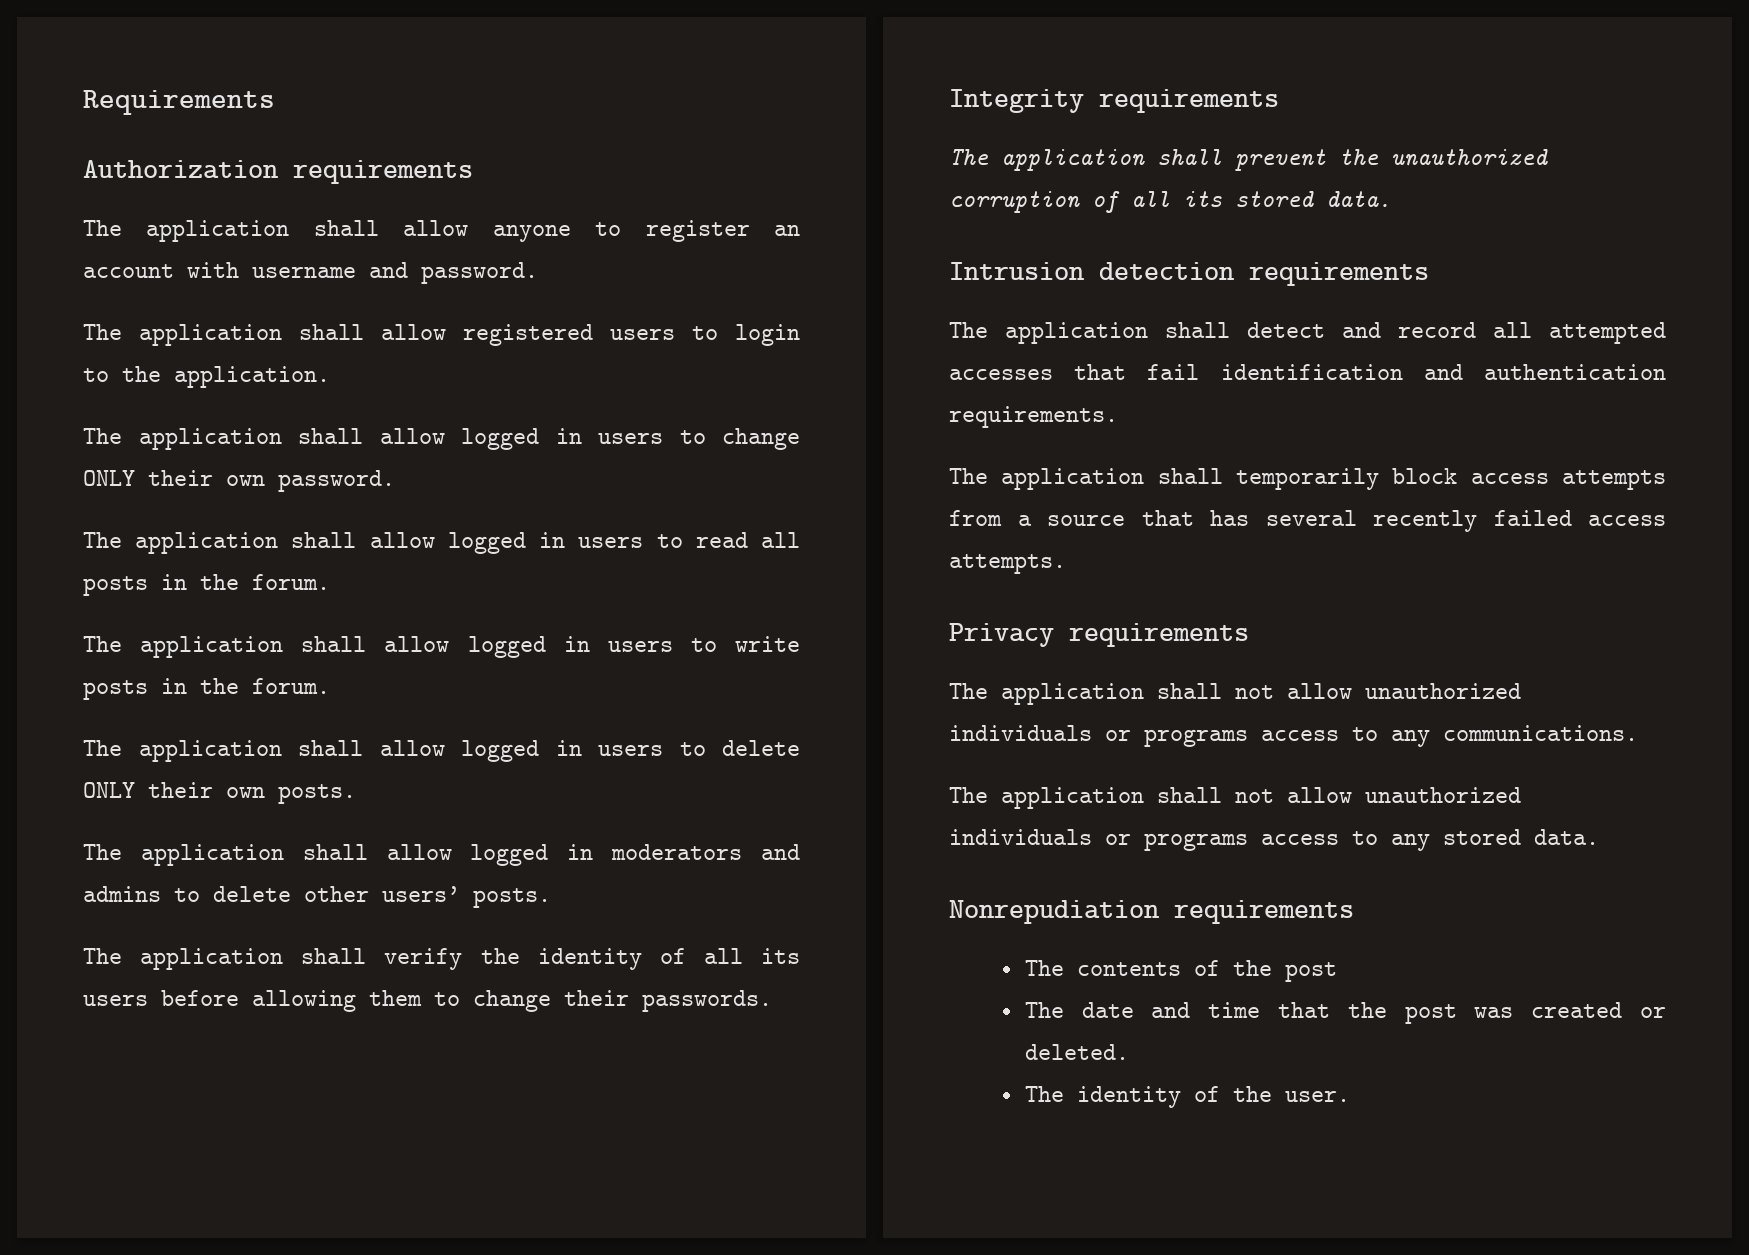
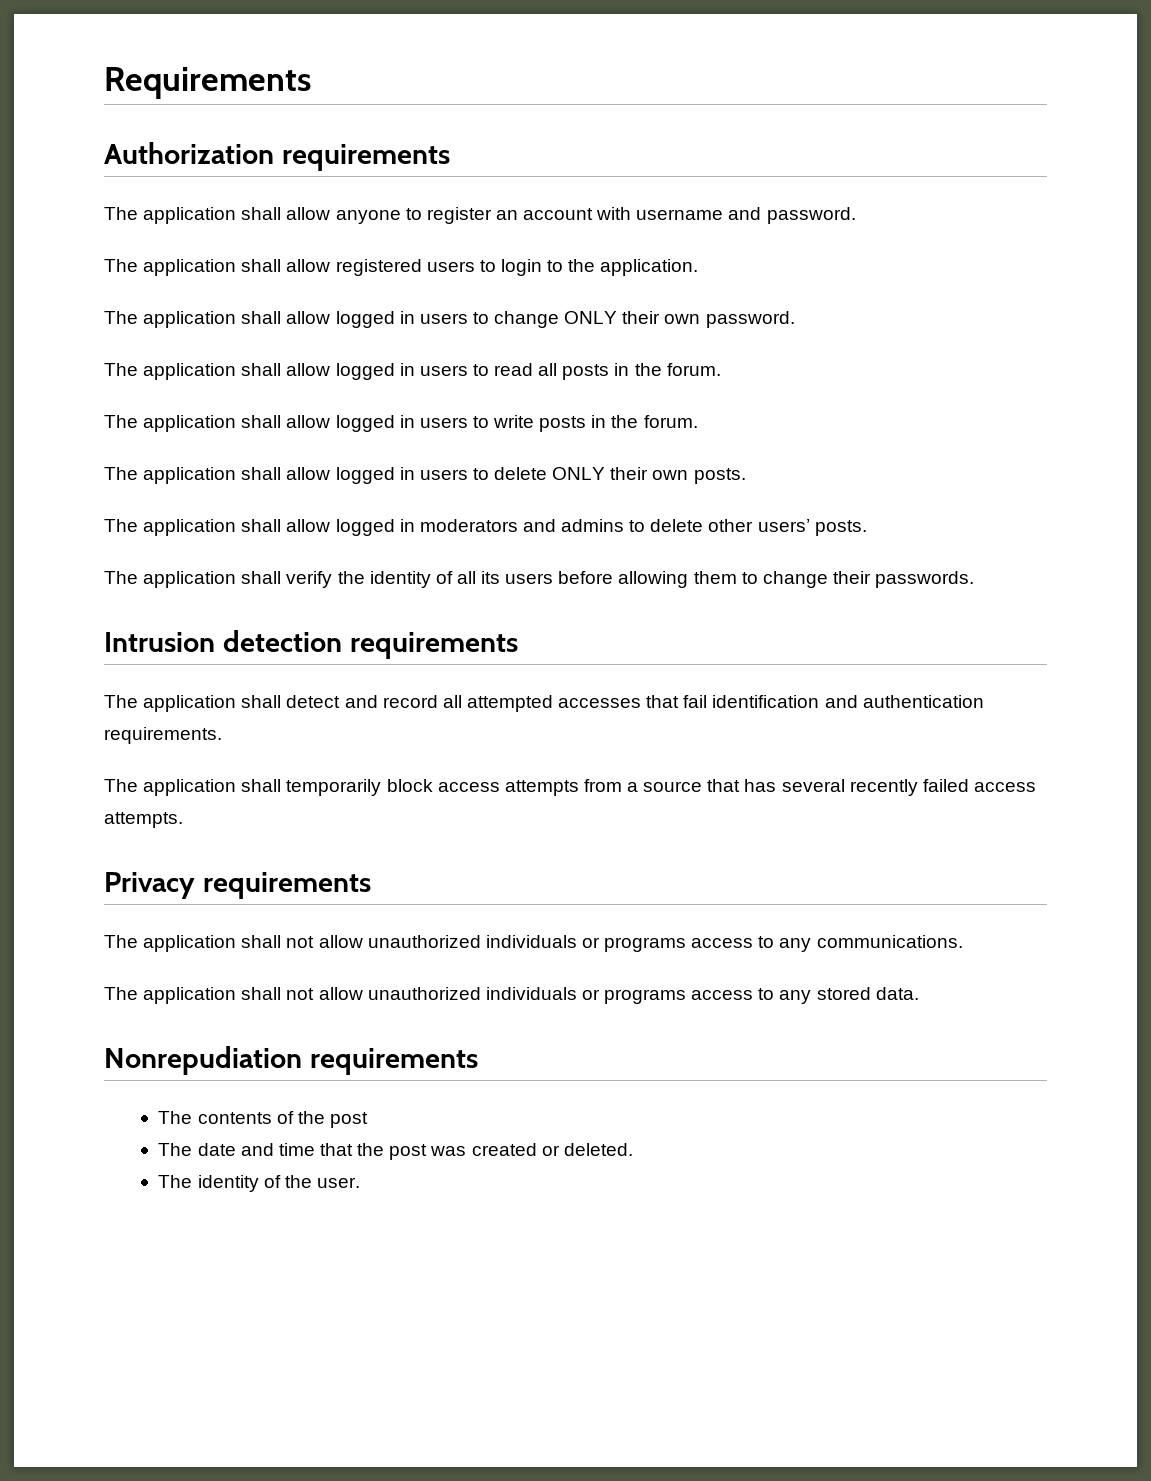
[949,89,1279,113] [949,149,1548,171] [949,191,1391,213] // Integrity requirements // The application shall prevent the unauthorized corruption of all its stored data. -> (975, 579) none

